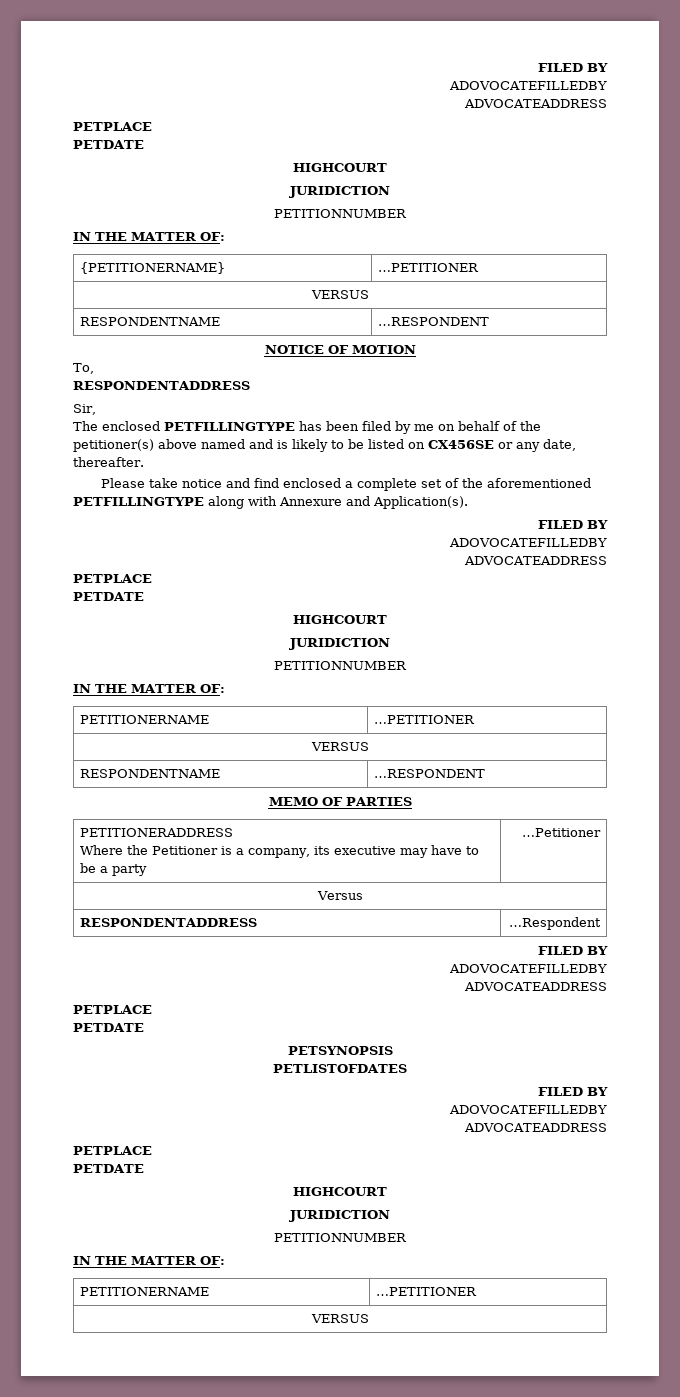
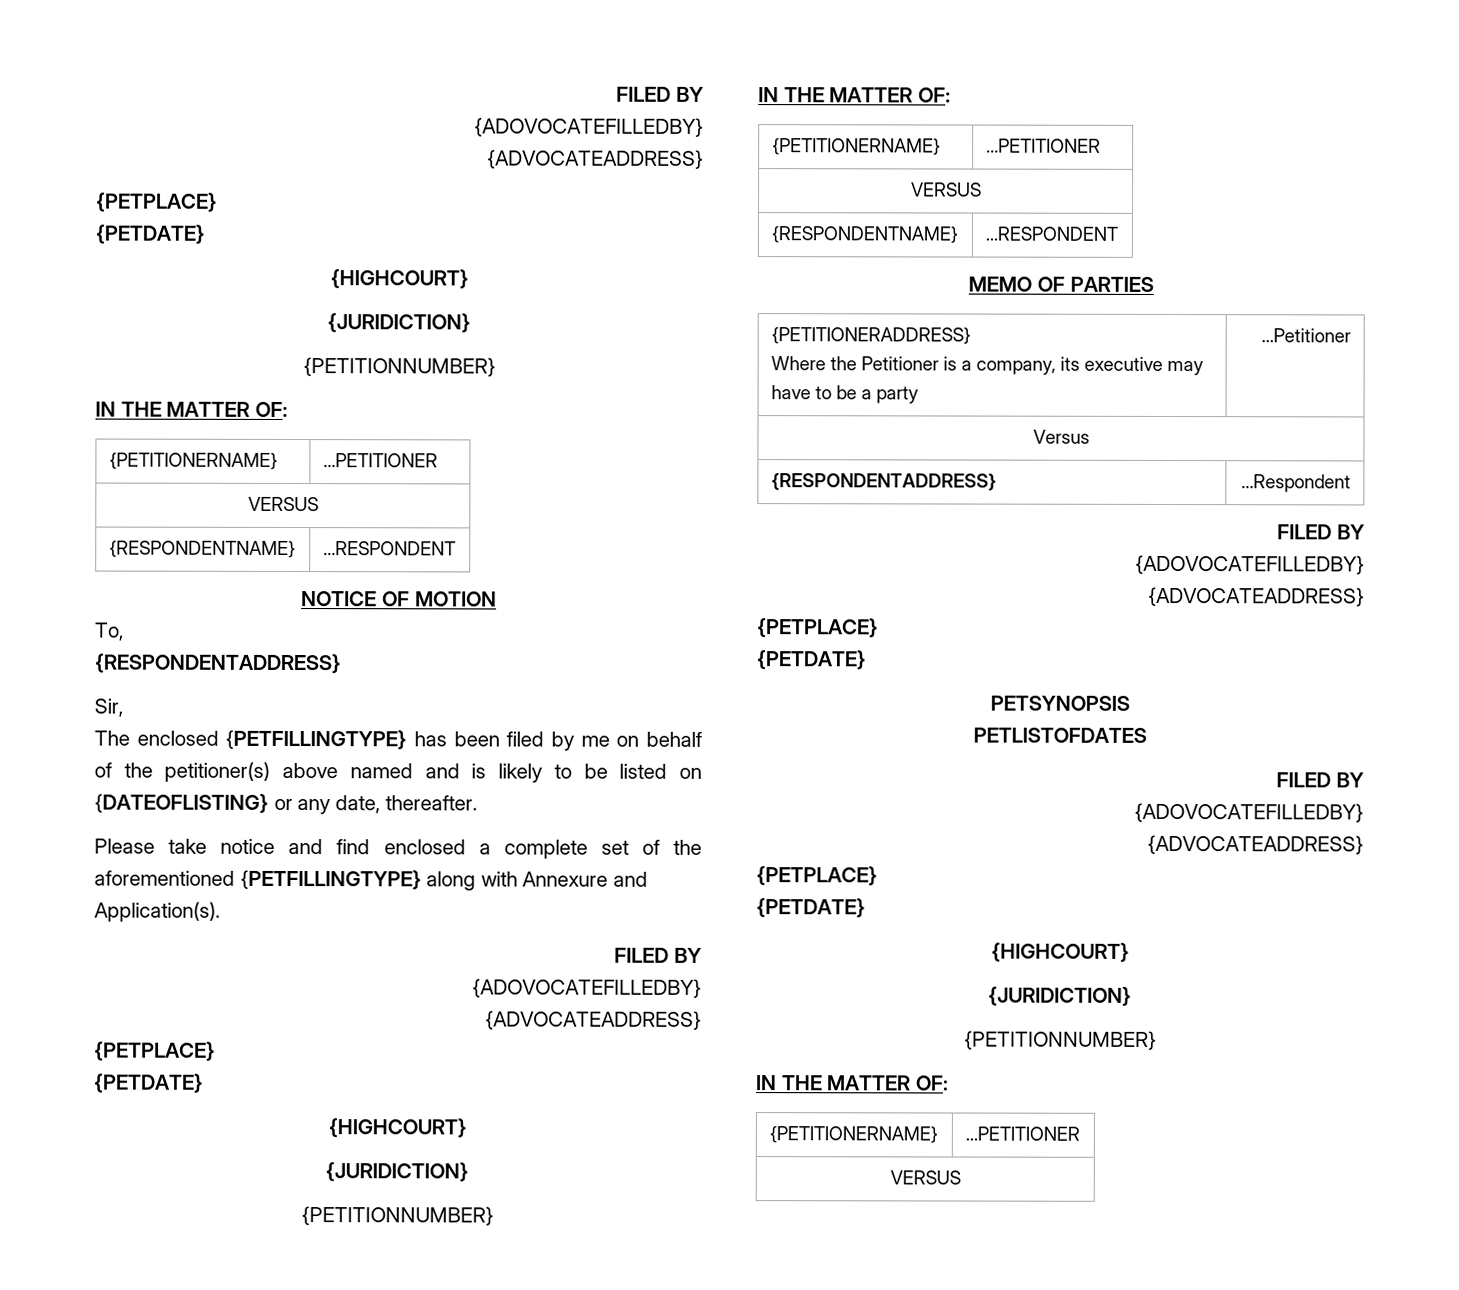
[538,63,608,72] [449,81,607,90] [464,99,607,108] [73,122,152,131] [73,140,144,149] [293,163,387,172] [289,186,390,198] [274,209,407,218] [73,232,225,241] [79,262,225,274] [377,263,479,272] [310,290,369,299] [79,317,220,326] FILED BY // ADOVOCATEFILLEDBY // ADVOCATEADDRESS // PETPLACE // PETDATE // HIGHCOURT // JURIDICTION // PETITIONNUMBER // IN THE MATTER OF: // {PETITIONERNAME} | …PETITIONER // VERSUS // RESPONDENTNAME -> [616,86,704,102] [474,117,704,137] [487,149,704,169] [95,192,218,212] [95,224,205,244] [329,269,469,289] [327,313,471,333] [302,357,496,377] [95,401,288,417] [108,452,278,470] [322,453,438,468] [247,496,319,512] [108,540,296,559] FILED BY // {ADOVOCATEFILLEDBY} // {ADVOCATEADDRESS} // {PETPLACE} // {PETDATE} // {HIGHCOURT} // {JURIDICTION} // {PETITIONNUMBER} // IN THE MATTER OF: // {PETITIONERNAME} | …PETITIONER // VERSUS // {RESPONDENTNAME}
[73,381,250,390] RESPONDENTADDRESS -> [94,653,341,674] {RESPONDENTADDRESS}
[164,422,295,431] PETFILLINGTYPE -> [225,729,408,750] {PETFILLINGTYPE}
[428,440,494,449] CX456SE -> [94,793,269,813] {DATEOFLISTING}
[73,497,204,506] PETFILLINGTYPE -> [239,869,422,890] {PETFILLINGTYPE}
[449,538,607,547] [464,556,607,565] [73,574,152,583] [73,592,144,601] [293,615,387,624] [289,638,390,650] [274,661,407,670] [73,684,225,693] [79,715,209,724] [373,715,475,724] [310,742,369,751] [79,769,220,778] ADOVOCATEFILLEDBY // ADVOCATEADDRESS // PETPLACE // PETDATE // HIGHCOURT // JURIDICTION // PETITIONNUMBER // IN THE MATTER OF: // PETITIONERNAME | …PETITIONER // VERSUS // RESPONDENTNAME -> [472,978,702,998] [485,1010,702,1030] [94,1041,216,1061] [93,1073,204,1093] [327,1118,467,1138] [325,1162,469,1182] [300,1206,494,1226] [758,87,951,103] [771,138,941,156] [985,138,1101,153] [910,182,982,197] [770,226,958,244] {ADOVOCATEFILLEDBY} // {ADVOCATEADDRESS} // {PETPLACE} // {PETDATE} // {HIGHCOURT} // {JURIDICTION} // {PETITIONNUMBER} // IN THE MATTER OF: // {PETITIONERNAME} | …PETITIONER // VERSUS // {RESPONDENTNAME}
[79,828,233,837] PETITIONERADDRESS -> [770,327,971,345] {PETITIONERADDRESS}
[79,918,257,927] RESPONDENTADDRESS -> [770,473,997,491] {RESPONDENTADDRESS}
[449,964,607,973] [464,982,607,991] [73,1005,152,1014] [73,1023,144,1032] ADOVOCATEFILLEDBY // ADVOCATEADDRESS // PETPLACE // PETDATE -> [1135,554,1365,575] [1148,586,1365,607] [757,618,879,638] [756,650,866,670] {ADOVOCATEFILLEDBY} // {ADVOCATEADDRESS} // {PETPLACE} // {PETDATE}
[449,1105,607,1114] [464,1123,607,1132] [73,1146,152,1155] [73,1164,144,1173] [293,1187,387,1196] [289,1210,390,1222] [274,1233,407,1242] [73,1256,225,1265] [79,1287,209,1296] ADOVOCATEFILLEDBY // ADVOCATEADDRESS // PETPLACE // PETDATE // HIGHCOURT // JURIDICTION // PETITIONNUMBER // IN THE MATTER OF: // PETITIONERNAME -> [1134,802,1364,823] [1147,834,1364,855] [756,866,878,886] [756,898,866,918] [990,942,1130,962] [988,986,1132,1006] [963,1030,1157,1050] [755,1075,949,1091] [768,1126,938,1144] {ADOVOCATEFILLEDBY} // {ADVOCATEADDRESS} // {PETPLACE} // {PETDATE} // {HIGHCOURT} // {JURIDICTION} // {PETITIONNUMBER} // IN THE MATTER OF: // {PETITIONERNAME}

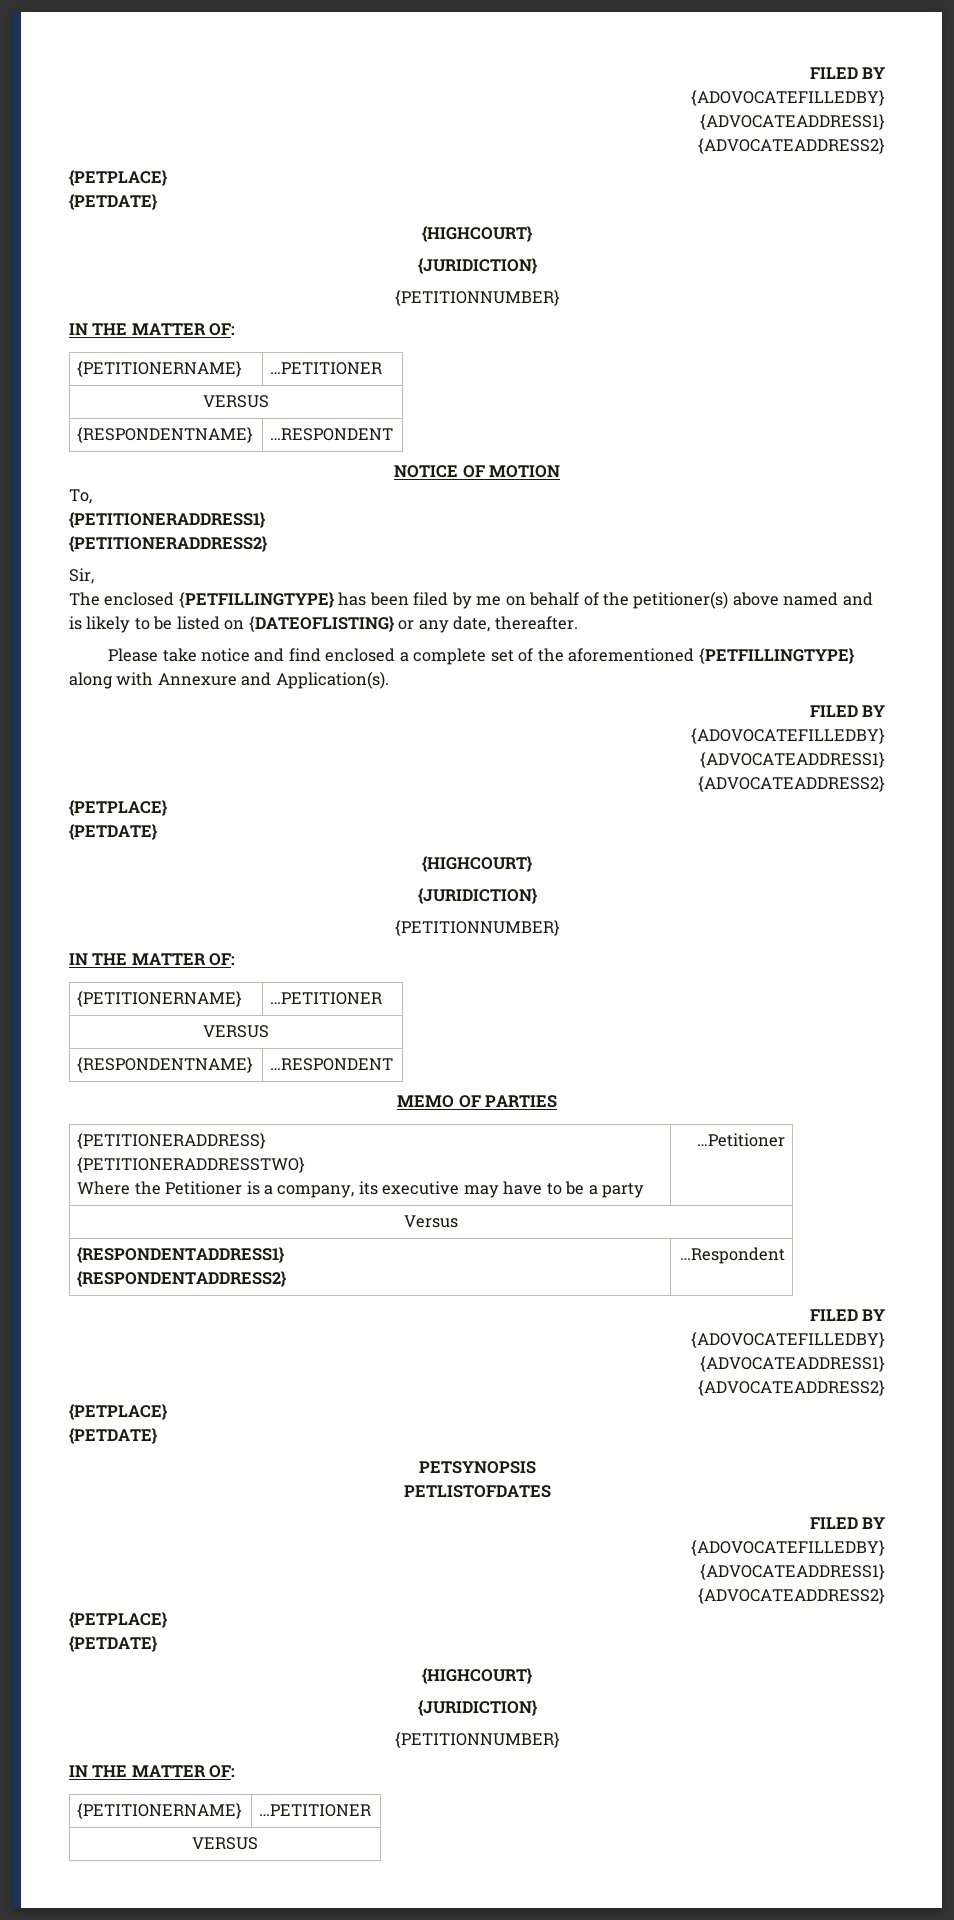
[616,86,704,102] [474,117,704,137] [487,149,704,169] FILED BY // {ADOVOCATEFILLEDBY} // {ADVOCATEADDRESS} -> [809,67,885,79] [691,90,885,106] [700,114,885,130] [698,138,885,154] FILED BY // {ADOVOCATEFILLEDBY} // {ADVOCATEADDRESS1} // {ADVOCATEADDRESS2}
[94,653,341,674] {RESPONDENTADDRESS} -> [69,512,265,528] [69,536,267,552] {PETITIONERADDRESS1} // {PETITIONERADDRESS2}
[485,1010,702,1030] {ADVOCATEADDRESS} -> [700,752,885,768] [698,776,885,792] {ADVOCATEADDRESS1} // {ADVOCATEADDRESS2}
(971, 336) none -> [77,1157,306,1173] // {PETITIONERADDRESSTWO}
[770,473,997,491] {RESPONDENTADDRESS} -> [77,1247,285,1263] [77,1271,287,1287] {RESPONDENTADDRESS1} // {RESPONDENTADDRESS2}
[1148,586,1365,607] {ADVOCATEADDRESS} -> [700,1356,885,1372] [698,1380,885,1396] {ADVOCATEADDRESS1} // {ADVOCATEADDRESS2}
[1147,834,1364,855] {ADVOCATEADDRESS} -> [700,1564,885,1580] [698,1588,885,1604] {ADVOCATEADDRESS1} // {ADVOCATEADDRESS2}

